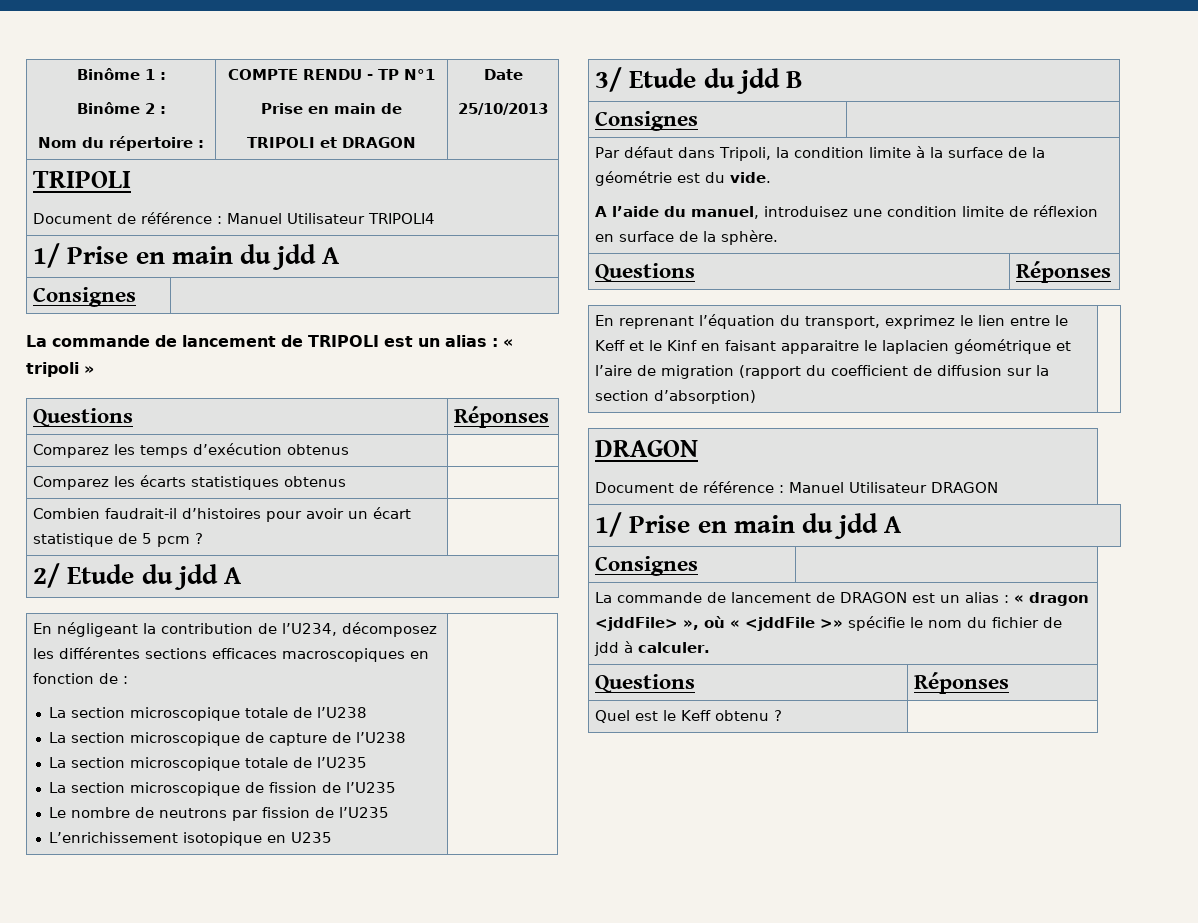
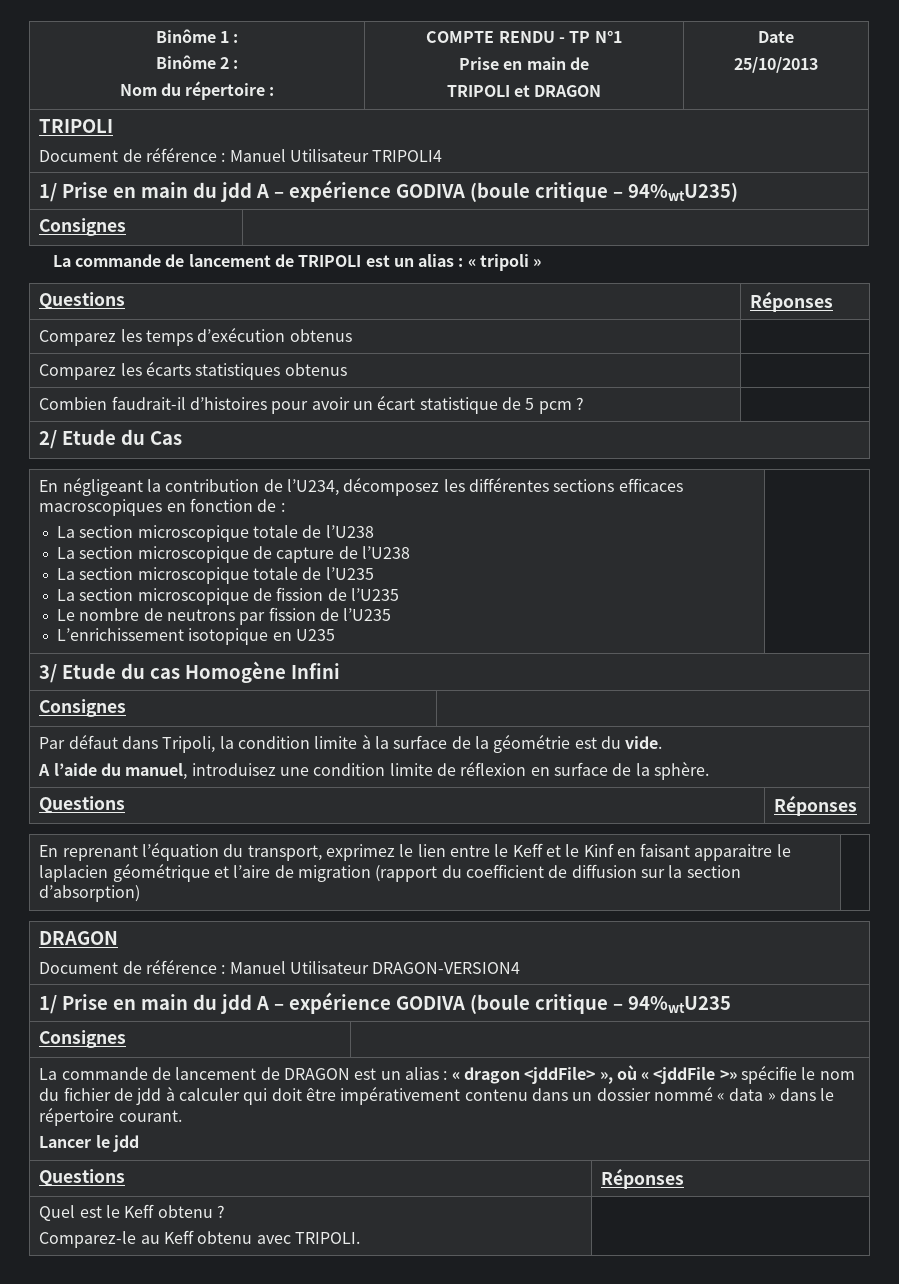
(340, 255) none -> [274,180,739,202] – expérience GODIVA (boule critique – 94%wtU235)
[173,564,241,590] jdd A -> [150,431,183,445] Cas
[735,68,803,94] jdd B -> [150,661,341,683] cas Homogène Infini
[931,482,999,493] [595,512,902,539] DRAGON // 1/ Prise en main du jdd A -> [372,962,521,974] [39,992,732,1014] DRAGON-VERSION4 // 1/ Prise en main du jdd A – expérience GODIVA (boule critique – 94%wtU235
[638,642,711,653] calculer. -> [178,1086,835,1105] [39,1107,182,1126] [39,1135,139,1152] calculer qui doit être impérativement contenu dans un dossier nommé « data » dans le répertoire courant. // Lancer le jdd
(783, 715) none -> [39,1230,360,1248] // Comparez-le au Keff obtenu avec TRIPOLI.

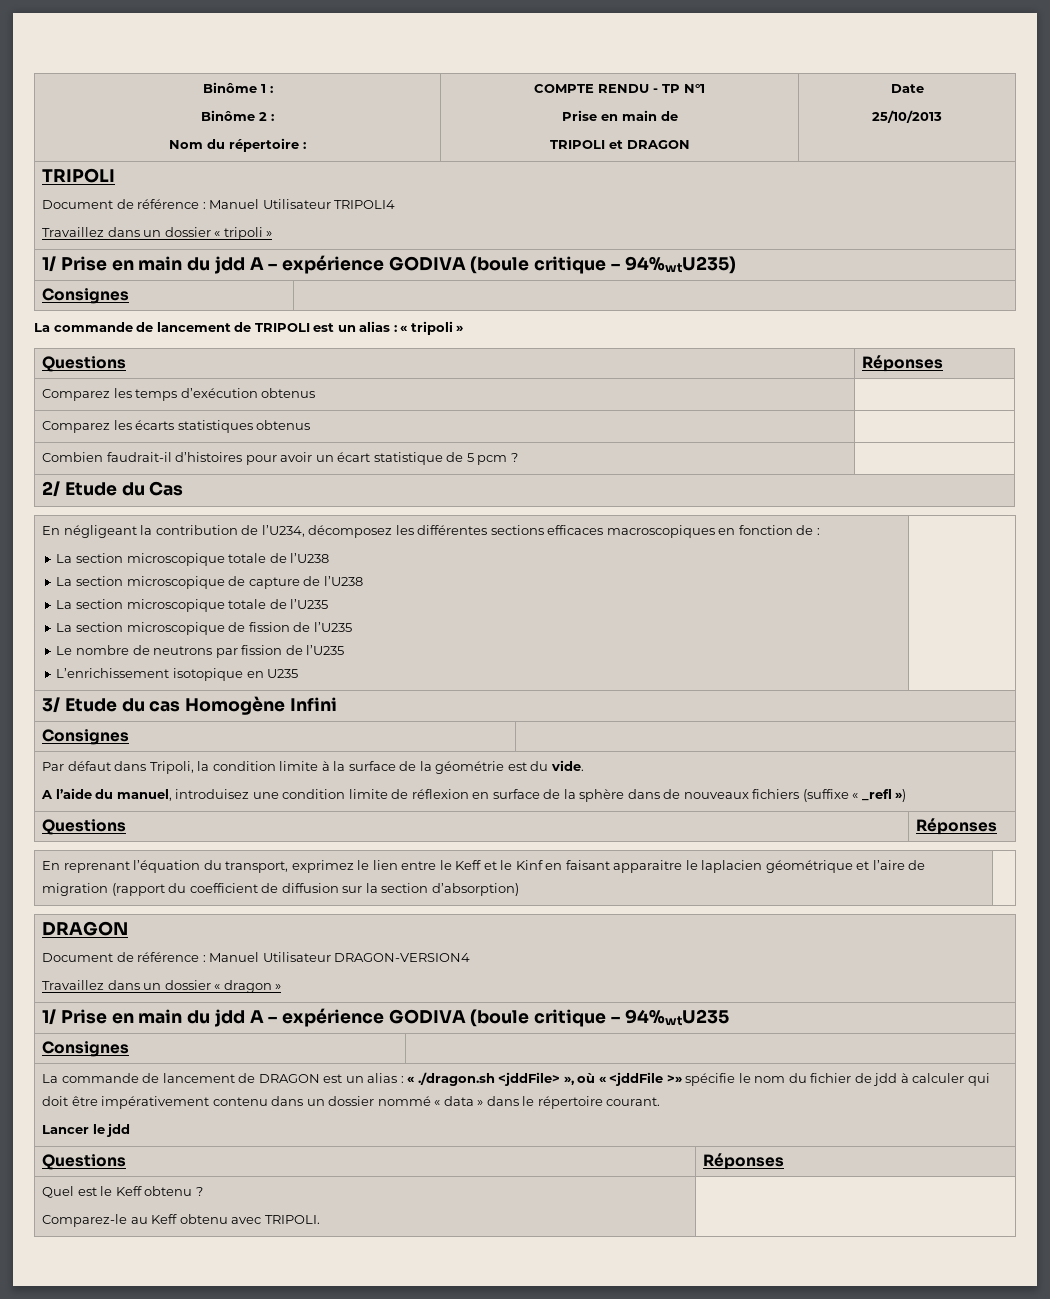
(443, 156) none -> [42,227,273,240] // Travaillez dans un dossier « tripoli »
[653,761,709,780] sphère. -> [579,789,907,802] sphère dans de nouveaux fichiers (suffixe « _refl »)
(521, 968) none -> [42,980,282,993] // Travaillez dans un dossier « dragon »
[463,1067,520,1084] dragon -> [417,1072,495,1086] ./dragon.sh

